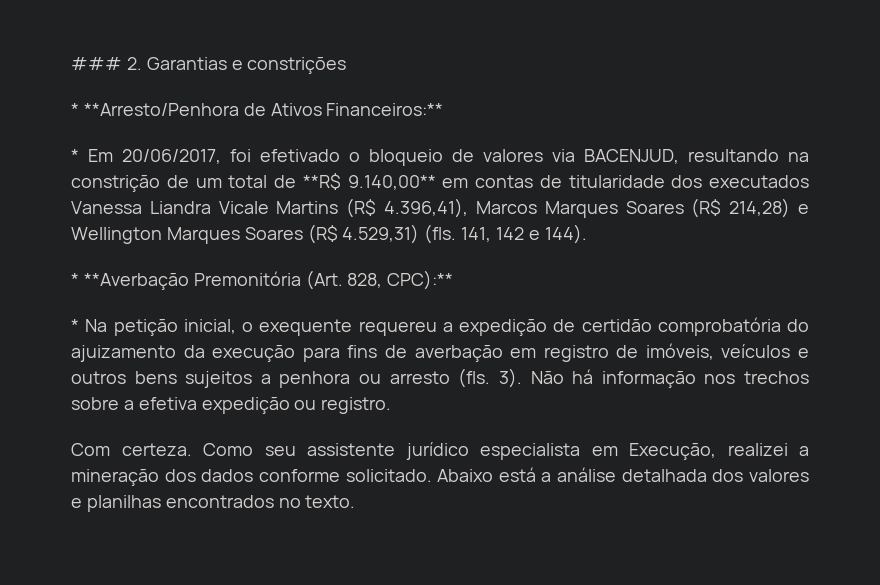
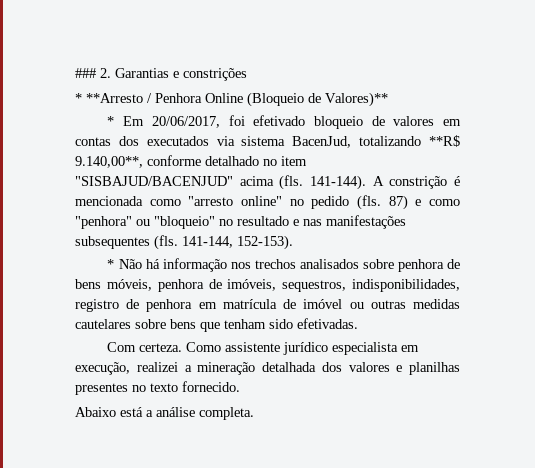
[83,103,444,116] **Arresto/Penhora de Ativos Financeiros:** -> [86,92,388,107] **Arresto / Penhora Online (Bloqueio de Valores)**
[349,152,360,162] o -> (306, 120) none
[552,149,809,164] [71,173,809,192] [71,198,810,218] [71,224,587,244] [71,270,454,290] [71,317,809,336] [71,343,809,362] [71,368,522,388] via BACENJUD, resultando na constrição de um total de **R$ 9.140,00** em contas de titularidade dos executados Vanessa Liandra Vicale Martins (R$ 4.396,41), Marcos Marques Soares (R$ 214,28) e Wellington Marques Soares (R$ 4.529,31) (fls. 141, 142 e 144). // * **Averbação Premonitória (Art. 828, CPC):** // * Na petição inicial, o exequente requereu a expedição de certidão comprobatória do ajuizamento da execução para fins de averbação em registro de imóveis, veículos e outros bens sujeitos a penhora ou arresto (fls. 3). -> [442,119,461,126] [75,135,460,148] [75,155,307,168] [75,175,461,190] [75,195,461,210] [75,215,406,229] [75,235,293,250] [107,259,115,269] em contas dos executados via sistema BacenJud, totalizando **R$ 9.140,00**, conforme detalhado no item "SISBAJUD/BACENJUD" acima (fls. 141-144). A constrição é mencionada como "arresto online" no pedido (fls. 87) e como "penhora" ou "bloqueio" no resultado e nas manifestações subsequentes (fls. 141-144, 152-153). // *
[71,397,392,414] sobre a efetiva expedição ou registro. -> [299,259,461,272] [75,279,460,292] [75,299,461,312] [75,318,358,332] analisados sobre penhora de bens móveis, penhora de imóveis, sequestros, indisponibilidades, registro de penhora em matrícula de imóvel ou outras medidas cautelares sobre bens que tenham sido efetivadas.
[264,446,296,456] seu -> (222, 347) none
[629,443,716,460] Execução, -> [75,362,130,375] execução,
[164,467,617,482] dos dados conforme solicitado. Abaixo está a análise -> (256, 368) none
[165,495,356,508] encontrados no texto. -> [75,381,240,395] [75,407,254,420] presentes no texto fornecido. // Abaixo está a análise completa.

